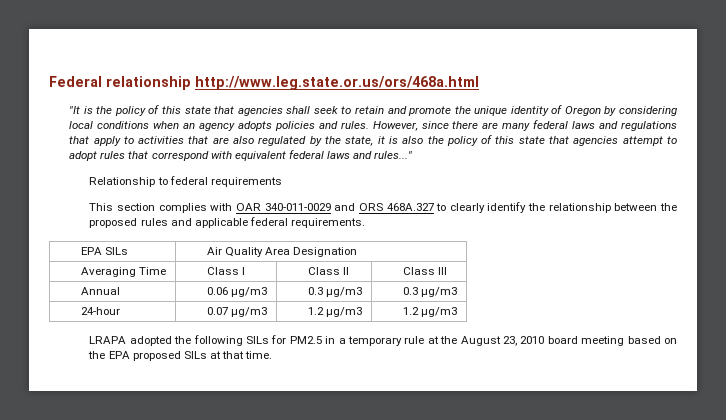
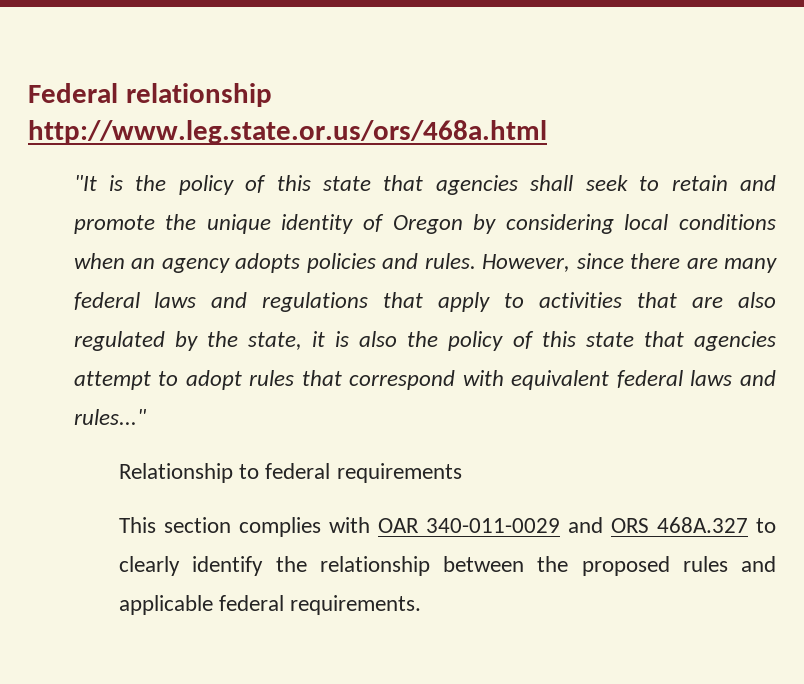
[80,247,128,255] [206,247,357,257] [80,267,166,277] [206,267,245,275] [307,267,349,275] [402,267,447,275] [80,287,120,295] [206,287,267,297] [307,287,362,297] [402,287,457,297] [80,307,120,315] [206,307,267,317] [307,307,362,317] [402,307,457,317] [89,335,678,346] [88,351,273,361] // EPA SILs | Air Quality Area Designation // Averaging Time | Class I | Class II | Class III // Annual | 0.06 μg/m3 | 0.3 μg/m3 | 0.3 μg/m3 // 24-hour | 0.07 μg/m3 | 1.2 μg/m3 | 1.2 μg/m3 // LRAPA adopted the following SILs for PM2.5 in a temporary rule at the August 23, 2010 board meeting based on the EPA proposed SILs at that time. -> (422, 605) none

